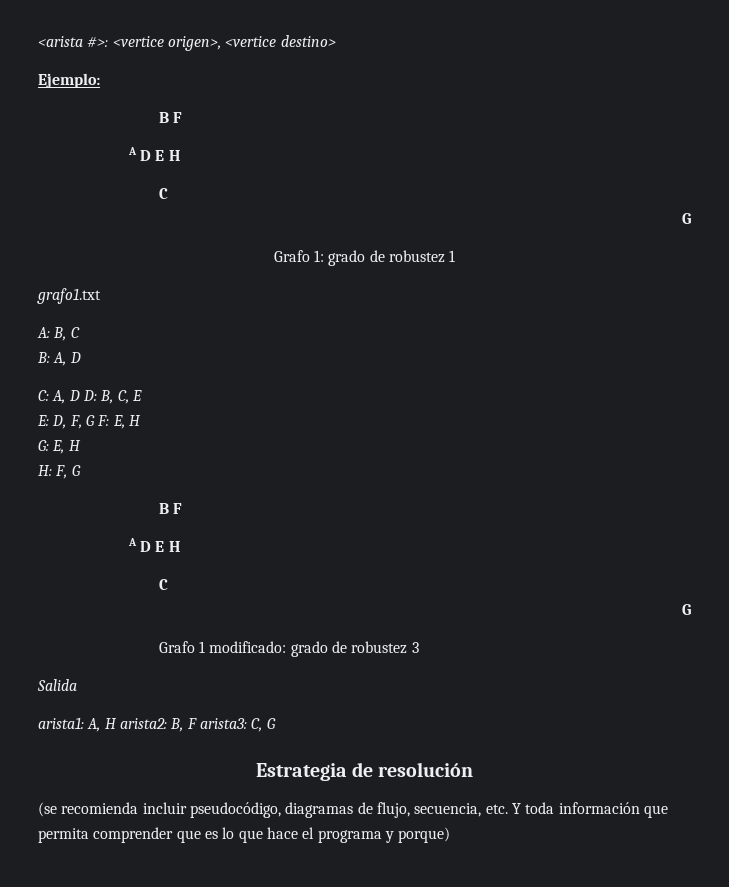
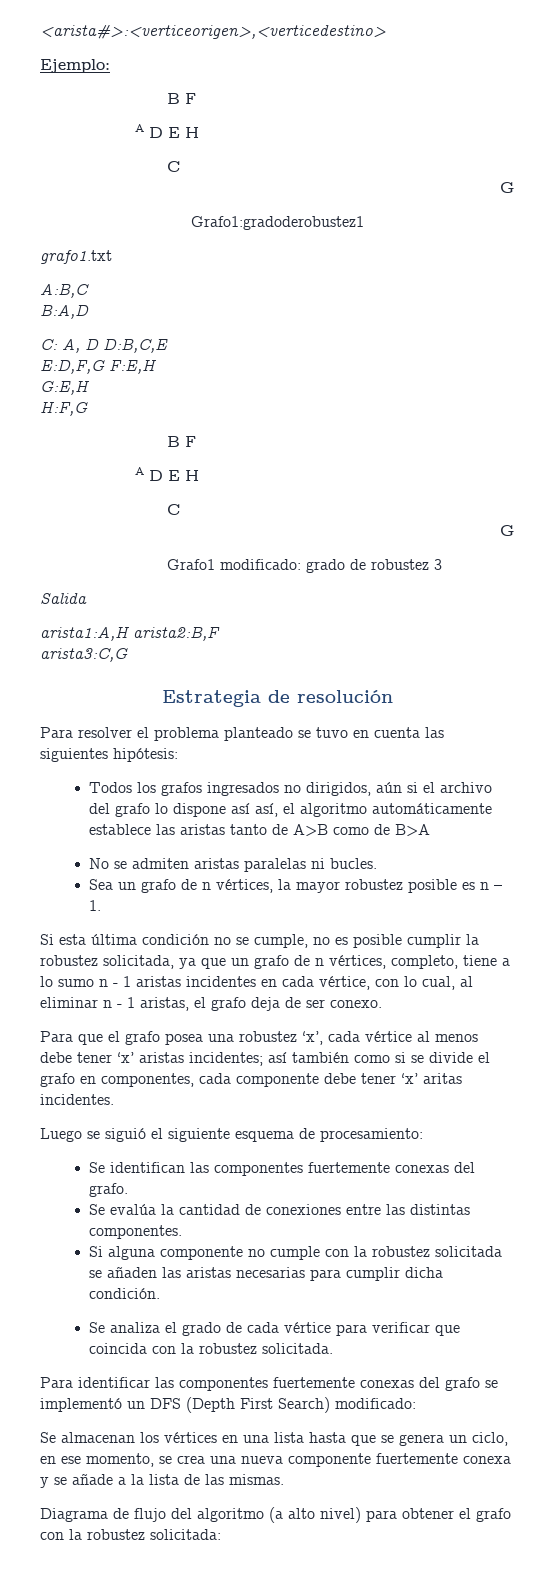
[38,35,336,51] <arista #>: <vertice origen>, <vertice destino> -> [40,25,386,39] <arista#>:<verticeorigen>,<verticedestino>
[273,250,456,266] [37,288,101,304] [37,327,80,341] [37,352,81,366] [38,390,142,404] [37,415,141,429] [38,440,81,454] [38,465,81,479] [158,503,183,514] [127,538,181,552] [158,579,168,590] [682,604,691,615] [158,641,206,653] Grafo 1: grado de robustez 1 // grafo1.txt // A: B, C // B: A, D // C: A, D D: B, C, E // E: D, F, G F: E, H // G: E, H // H: F, G // B F // A D E H // C // G // Grafo 1 -> [190,216,364,230] [40,250,112,264] [40,283,89,298] [40,304,89,319] [40,338,168,353] [40,359,157,374] [40,380,90,395] [40,401,88,416] [166,436,196,447] [135,467,200,481] [166,504,180,515] [500,525,514,536] [166,559,215,570] Grafo1:gradoderobustez1 // grafo1.txt // A:B,C // B:A,D // C: A, D D:B,C,E // E:D,F,G F:E,H // G:E,H // H:F,G // B F // A D E H // C // G // Grafo1
[38,717,276,732] [255,762,474,781] [38,802,668,818] [38,827,451,843] arista1: A, H arista2: B, F arista3: C, G // Estrategia de resolución // (se recomienda incluir pseudocódigo, diagramas de flujo, secuencia, etc. Y toda información que permita comprender que es lo que hace el programa y porque) -> [40,626,220,641] [40,648,128,662] [161,690,393,707] [40,727,444,741] [40,748,178,762] [89,782,493,796] [89,803,493,817] [89,824,431,837] [89,858,378,872] [89,879,503,893] [89,900,102,911] [40,934,479,948] [40,955,510,969] [40,976,473,990] [40,997,382,1011] [40,1031,478,1045] [40,1052,490,1066] [40,1073,462,1087] [40,1094,114,1105] [40,1128,423,1142] [89,1162,476,1176] [89,1183,129,1197] [89,1204,471,1215] [89,1225,183,1239] [89,1246,503,1260] [89,1266,444,1281] [89,1288,161,1299] [89,1322,461,1336] [89,1343,334,1354] [40,1377,498,1391] [40,1397,416,1413] [40,1432,508,1446] [40,1453,511,1467] [40,1473,284,1488] [40,1507,511,1523] [40,1529,221,1540] arista1:A,H arista2:B,F // arista3:C,G // Estrategia de resolución // Para resolver el problema planteado se tuvo en cuenta las siguientes hipótesis: // Todos los grafos ingresados no dirigidos, aún si el archivo del grafo lo dispone así así, el algoritmo automáticamente establece las aristas tanto de A>B como de B>A // No se admiten aristas paralelas ni bucles. // Sea un grafo de n vértices, la mayor robustez posible es n – 1. // Si esta última condición no se cumple, no es posible cumplir la robustez solicitada, ya que un grafo de n vértices, completo, tiene a lo sumo n - 1 aristas incidentes en cada vértice, con lo cual, al eliminar n - 1 aristas, el grafo deja de ser conexo. // Para que el grafo posea una robustez ‘x’, cada vértice al menos debe tener ‘x’ aristas incidentes; así también como si se divide el grafo en componentes, cada componente debe tener ‘x’ aritas incidentes. // Luego se siguió el siguiente esquema de procesamiento: // Se identifican las componentes fuertemente conexas del grafo. // Se evalúa la cantidad de conexiones entre las distintas componentes. // Si alguna componente no cumple con la robustez solicitada se añaden las aristas necesarias para cumplir dicha condición. // Se analiza el grado de cada vértice para verificar que coincida con la robustez solicitada. // Para identificar las componentes fuertemente conexas del grafo se implementó un DFS (Depth First Search) modificado: // Se almacenan los vértices en una lista hasta que se genera un ciclo, en ese momento, se crea una nueva componente fuertemente conexa y se añade a la lista de las mismas. // Diagrama de flujo del algoritmo (a alto nivel) para obtener el grafo con la robustez solicitada:

